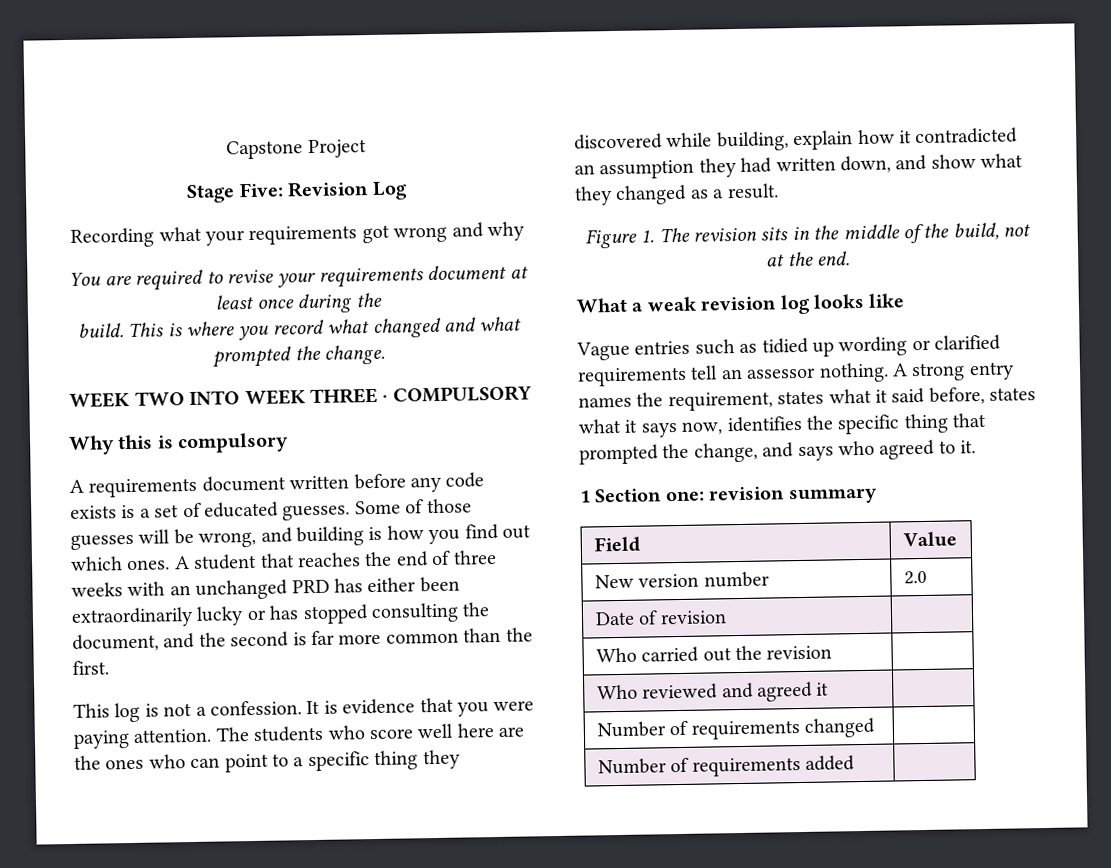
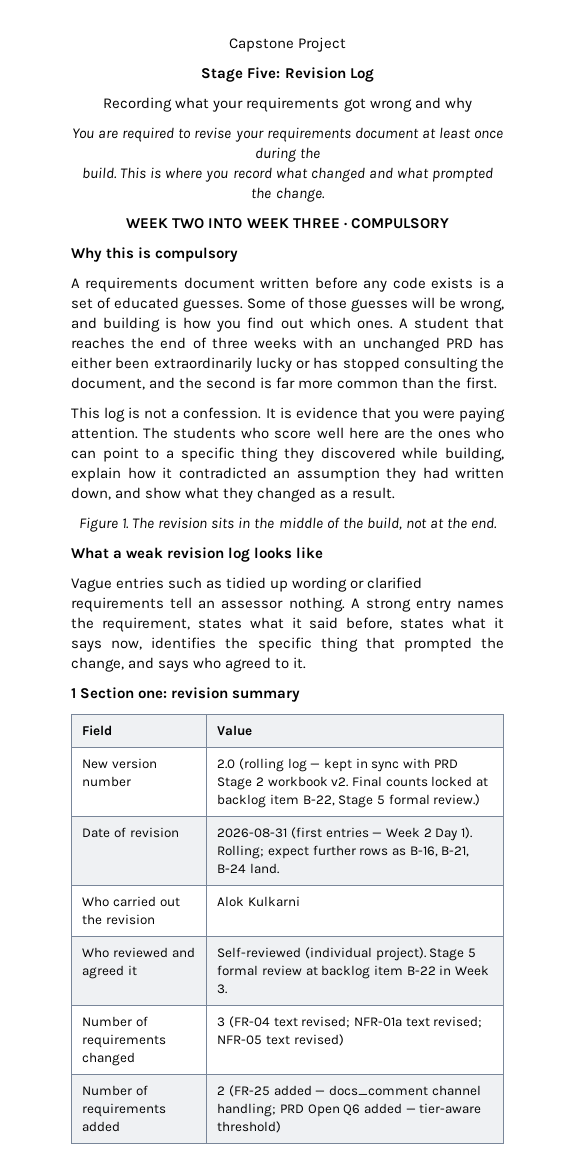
[594,610,727,626] // Date of revision | -> [239,758,458,772] [217,776,488,790] [217,794,481,808] [82,827,179,838] [217,827,472,841] [217,845,470,859] [217,863,280,874] (rolling log — kept in sync with PRD Stage 2 workbook v2. Final counts locked at backlog item B-22, Stage 5 formal review.) // Date of revision | 2026-08-31 (first entries — Week 2 Day 1). Rolling; expect further rows as B-16, B-21, B-24 land.
(833, 652) none -> [217,896,301,907] Alok Kulkarni
[596,717,876,740] [597,755,855,777] // Number of requirements changed | // Number of requirements added | -> [217,947,476,961] [217,965,489,979] [217,984,228,994] [82,1016,149,1027] [82,1034,167,1048] [82,1052,136,1066] [217,1016,483,1028] [217,1034,344,1046] [82,1085,149,1096] [82,1103,167,1117] [82,1121,121,1132] [217,1085,481,1097] [217,1103,482,1117] [217,1121,282,1133] Self-reviewed (individual project). Stage 5 formal review at backlog item B-22 in Week 3. // Number of requirements changed | 3 (FR-04 text revised; NFR-01a text revised; NFR-05 text revised) // Number of requirements added | 2 (FR-25 added — docs_comment channel handling; PRD Open Q6 added — tier-aware threshold)

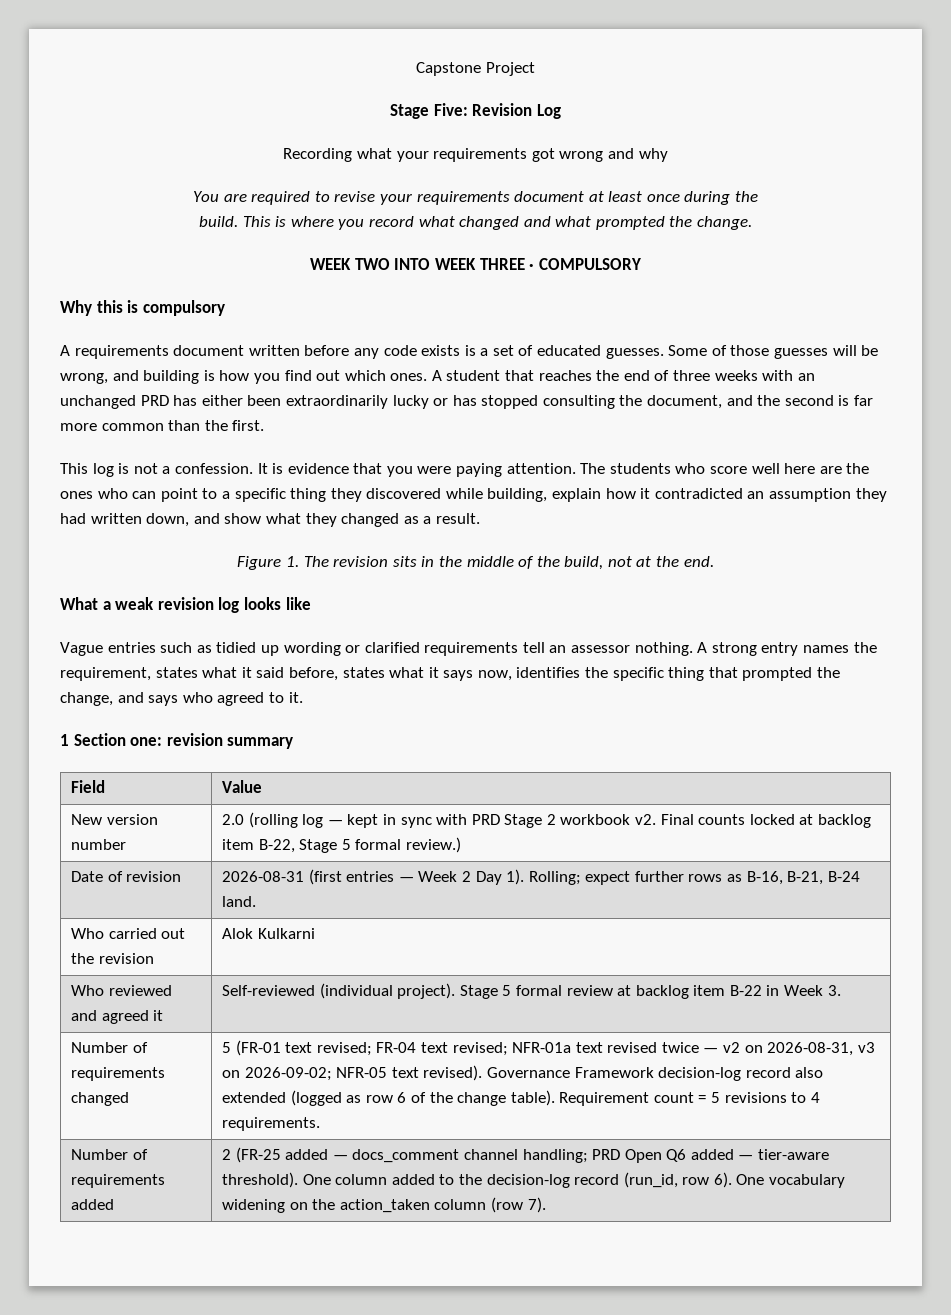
[217,1016,483,1028] [217,1034,344,1046] 3 (FR-04 text revised; NFR-01a text revised; NFR-05 text revised) -> [221,1040,875,1056] [221,1065,824,1081] [221,1090,820,1106] [221,1117,320,1131] 5 (FR-01 text revised; FR-04 text revised; NFR-01a text revised twice — v2 on 2026-08-31, v3 on 2026-09-02; NFR-05 text revised). Governance Framework decision-log record also extended (logged as row 6 of the change table). Requirement count = 5 revisions to 4 requirements.
[217,1121,282,1133] threshold) -> [221,1172,846,1188] [221,1197,546,1213] threshold). One column added to the decision-log record (run_id, row 6). One vocabulary widening on the action_taken column (row 7).

